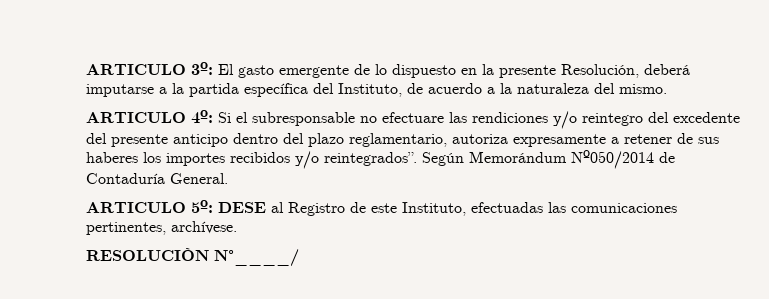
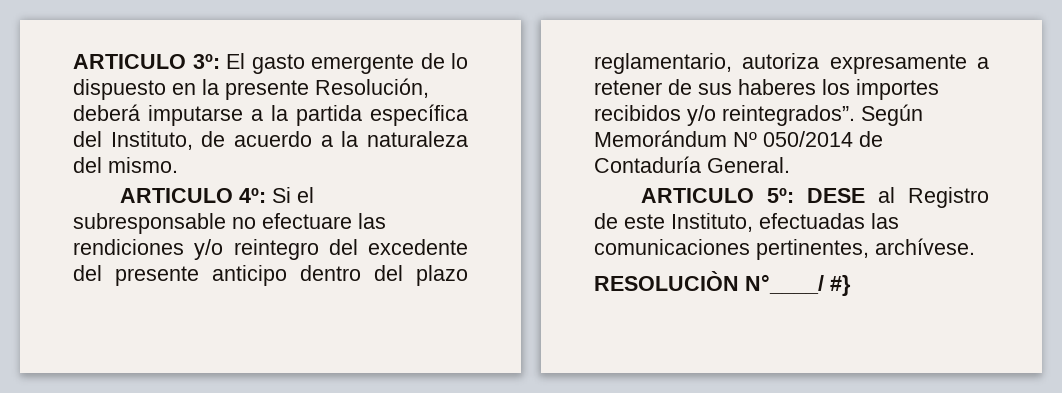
[571,150,654,169] Nº050/2014 -> [733,131,853,147] Nº 050/2014
(299, 258) none -> [830,275,851,296] #}

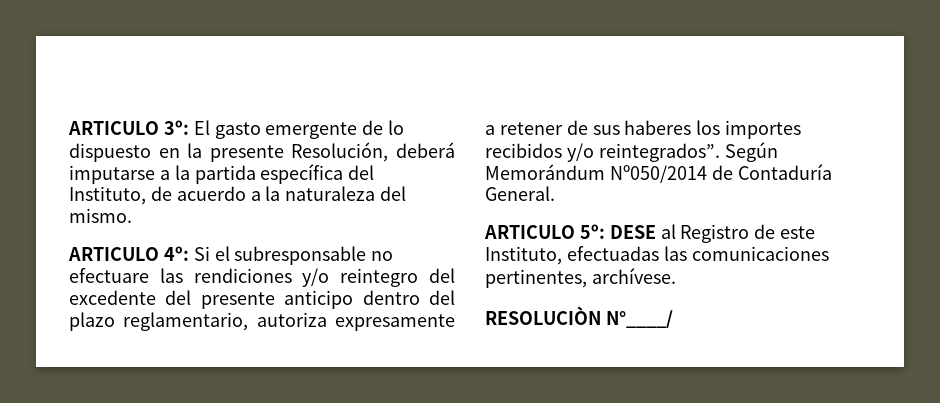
[733,131,853,147] Nº 050/2014 -> [609,165,707,183] Nº050/2014
[830,275,851,296] #} -> (673, 319) none

